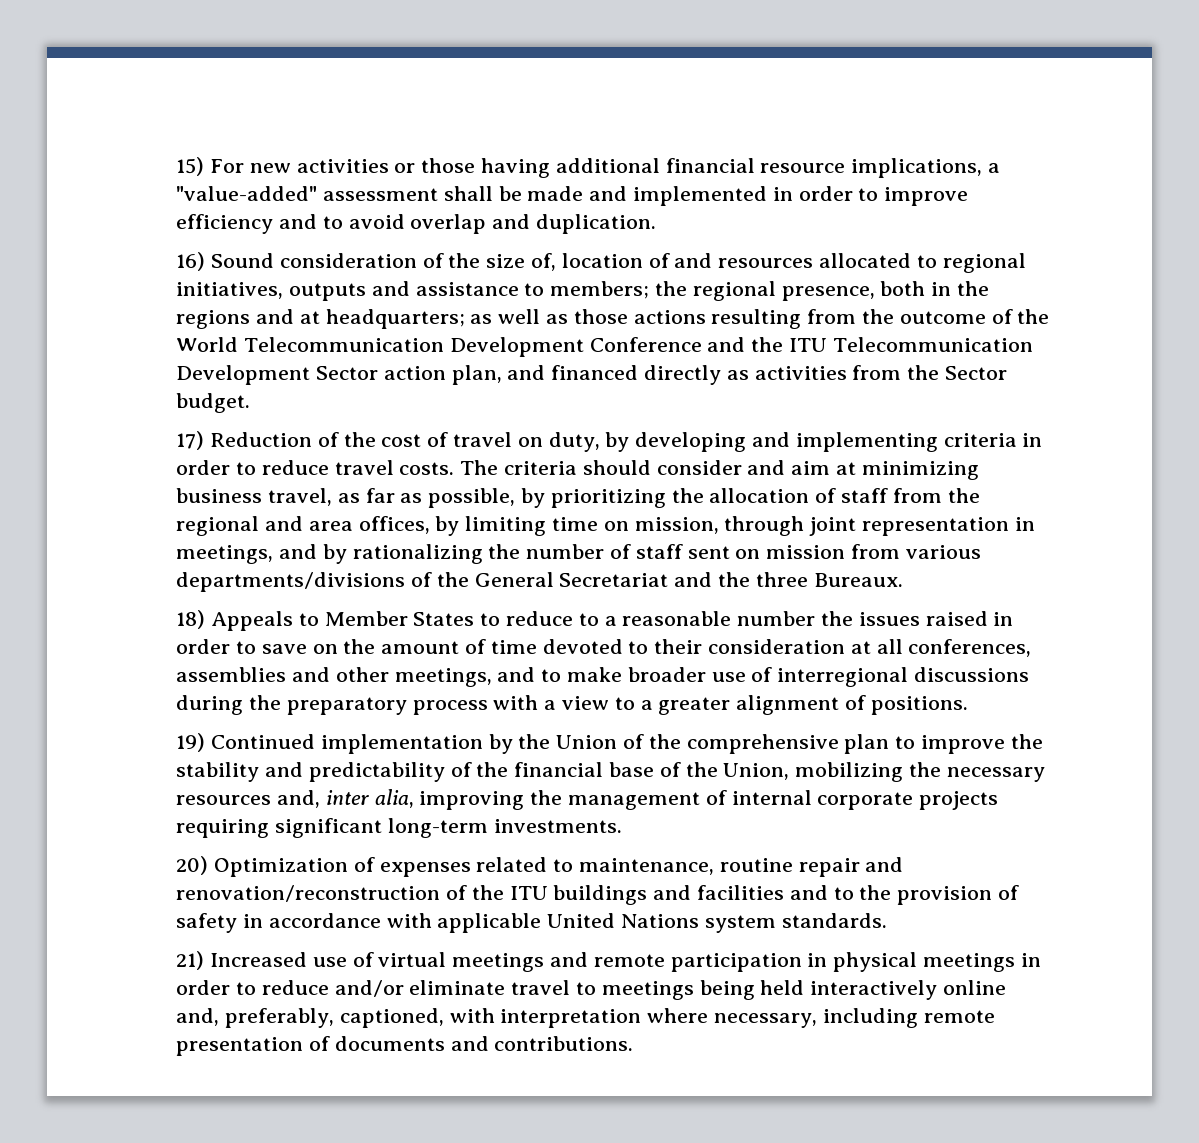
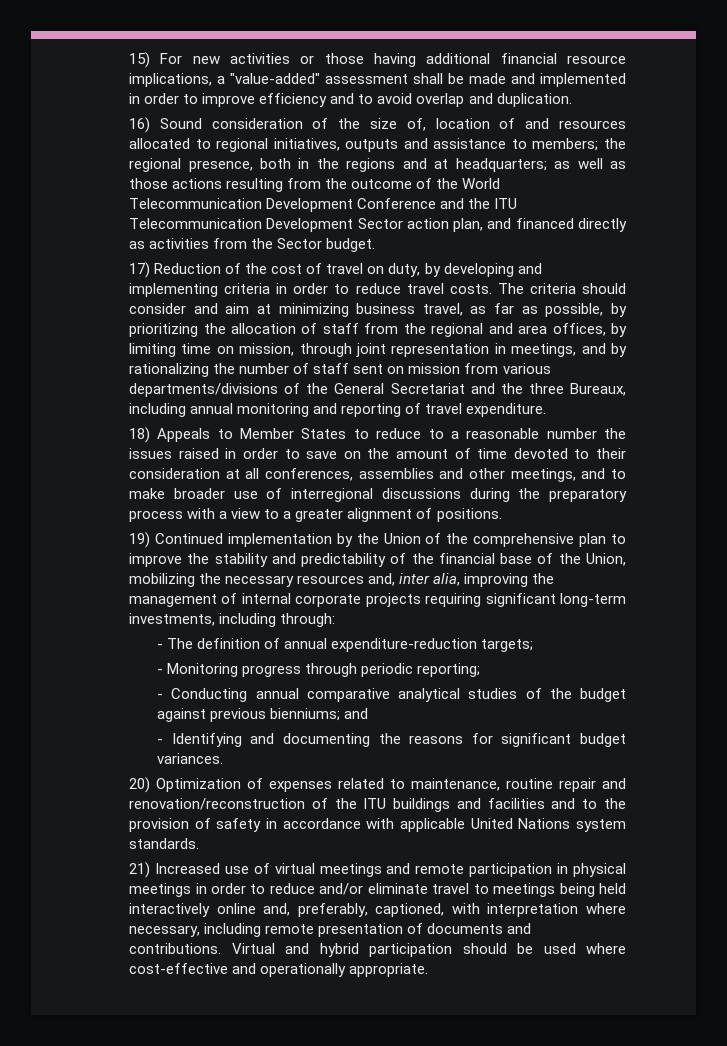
[813,573,903,587] Bureaux. -> [570,383,626,396] [129,403,547,417] Bureaux, including annual monitoring and reporting of travel expenditure.
[493,819,622,833] investments. -> [129,613,336,627] [157,638,534,652] [157,663,481,677] [157,688,626,702] [157,708,369,722] [157,733,626,747] [157,753,224,764] investments, including through: // - The definition of annual expenditure-reduction targets; // - Monitoring progress through periodic reporting; // - Conducting annual comparative analytical studies of the budget against previous bienniums; and // - Identifying and documenting the reasons for significant budget variances.
(634, 1043) none -> [231,943,626,957] [129,963,429,977] Virtual and hybrid participation should be used where cost-effective and operationally appropriate.

